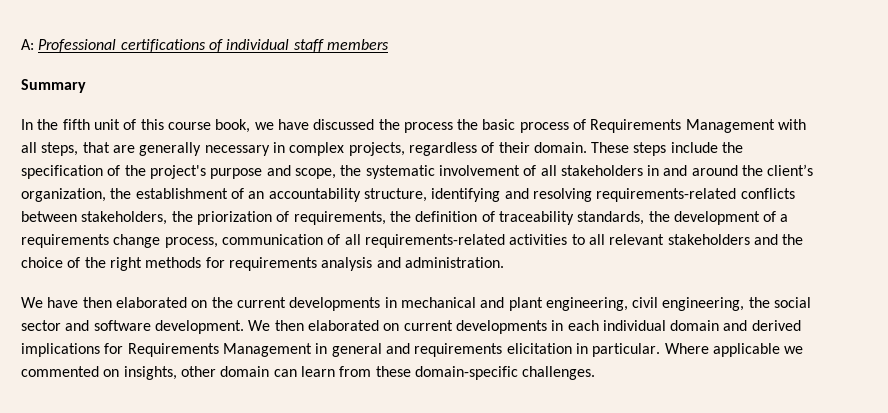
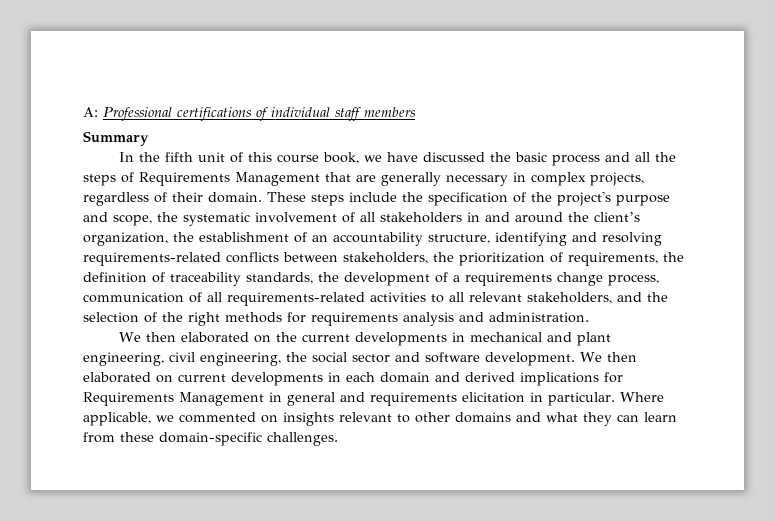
[403,119,807,133] [21,142,79,156] process the basic process of Requirements Management with all steps, -> [515,152,677,166] [83,172,320,186] basic process and all the steps of Requirements Management
[196,211,272,225] priorization -> [459,252,545,266] prioritization
[667,234,750,245] stakeholders -> [527,292,612,304] stakeholders,
[21,257,63,268] choice -> [83,312,139,323] selection
[47,297,79,308] have -> (142, 337) none
[602,320,666,331] individual -> (375, 377) none
[712,343,780,357] applicable -> [83,412,151,426] applicable,
[123,366,270,380] insights, other domain -> [283,412,612,426] insights relevant to other domains and what they

